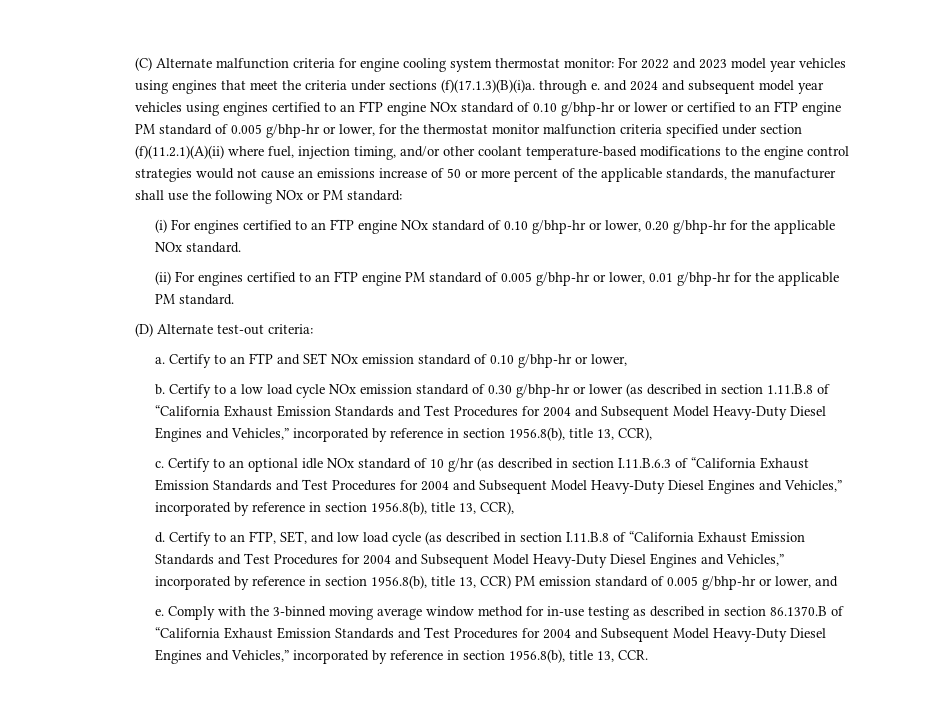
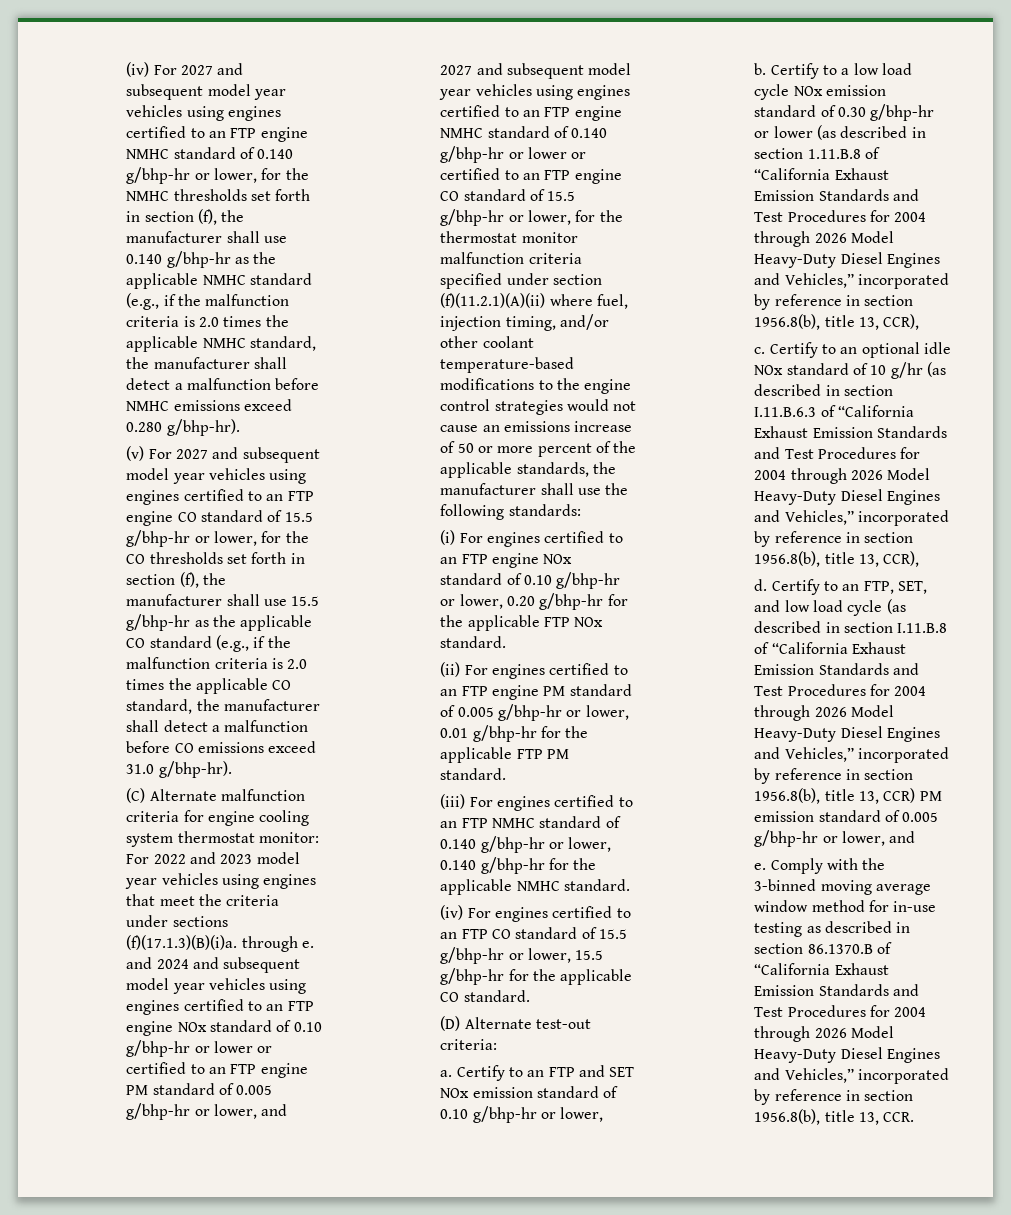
(135, 64) none -> [126,62,244,77] [126,84,286,100] [126,105,281,121] [126,126,308,142] [126,147,294,159] [126,167,309,184] [126,189,311,201] [126,209,245,225] [126,231,287,243] [126,251,277,268] [126,273,312,289] [126,293,290,310] [126,315,289,327] [126,336,316,352] [126,357,287,369] [126,378,320,390] [126,399,292,411] [126,419,240,436] [126,446,320,463] [126,468,307,484] [126,489,314,505] [126,510,313,526] [126,530,309,547] [126,552,305,564] [126,572,226,588] [126,594,320,606] [126,614,313,631] [126,635,291,652] [126,657,308,669] [126,678,292,694] [126,699,320,714] [126,720,309,732] [126,741,317,753] [126,761,232,778] (iv) For 2027 and subsequent model year vehicles using engines certified to an FTP engine NMHC standard of 0.140 g/bhp-hr or lower, for the NMHC thresholds set forth in section (f), the manufacturer shall use 0.140 g/bhp-hr as the applicable NMHC standard (e.g., if the malfunction criteria is 2.0 times the applicable NMHC standard, the manufacturer shall detect a malfunction before NMHC emissions exceed 0.280 g/bhp-hr). // (v) For 2027 and subsequent model year vehicles using engines certified to an FTP engine CO standard of 15.5 g/bhp-hr or lower, for the CO thresholds set forth in section (f), the manufacturer shall use 15.5 g/bhp-hr as the applicable CO standard (e.g., if the malfunction criteria is 2.0 times the applicable CO standard, the manufacturer shall detect a malfunction before CO emissions exceed 31.0 g/bhp-hr). //
(376, 130) none -> [261,1104,288,1116] [440,63,632,79] [439,84,631,100] [440,105,622,121] [440,126,608,138] [440,146,587,163] [440,168,622,184] [440,189,576,201] [440,209,571,226] and 2027 and subsequent model year vehicles using engines certified to an FTP engine NMHC standard of 0.140 g/bhp-hr or lower or certified to an FTP engine CO standard of 15.5 g/bhp-hr or lower,
[276,190,403,201] NOx or PM standard: -> [508,504,581,516] standards:
(835, 227) none -> [543,617,570,627] FTP
(839, 279) none -> [516,749,543,759] FTP
(234, 299) none -> [440,794,633,811] [440,816,621,828] [440,836,612,853] [440,857,597,874] [440,879,630,895] [440,905,631,922] [440,927,627,939] [440,947,604,964] [440,968,633,985] [440,990,530,1002] // (iii) For engines certified to an FTP NMHC standard of 0.140 g/bhp-hr or lower, 0.140 g/bhp-hr for the applicable NMHC standard. // (iv) For engines certified to an FTP CO standard of 15.5 g/bhp-hr or lower, 15.5 g/bhp-hr for the applicable CO standard.
[574,406,669,420] and Subsequent -> [754,231,847,247] through 2026
[452,480,547,494] and Subsequent -> [790,468,883,484] through 2026
[394,554,489,568] and Subsequent -> [754,705,847,721] through 2026
[574,628,669,642] and Subsequent -> [754,1026,847,1042] through 2026

